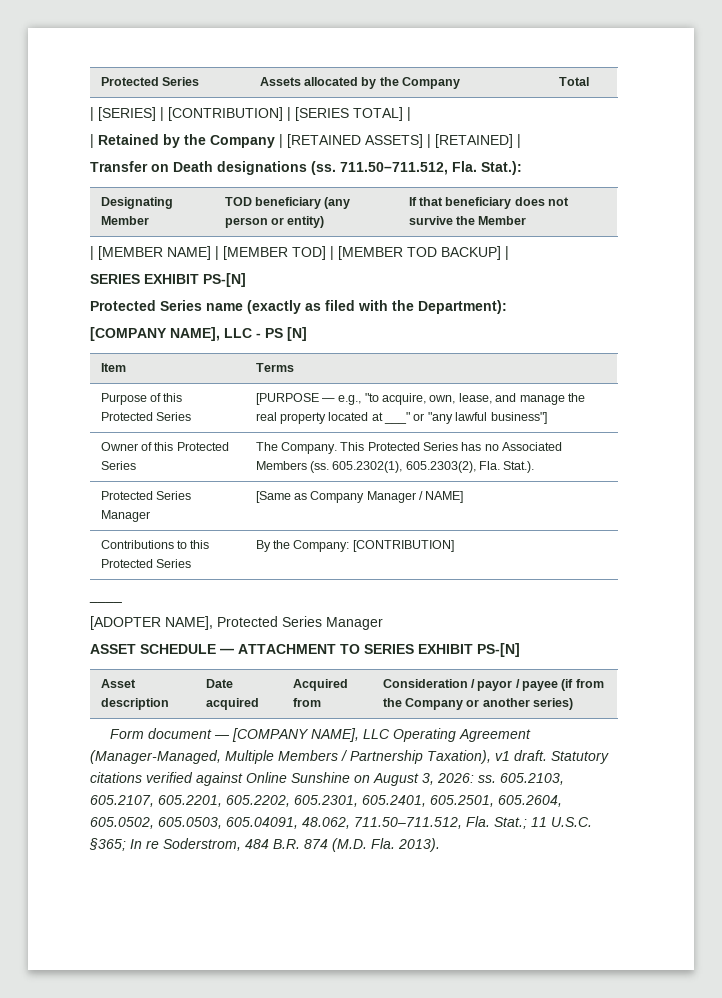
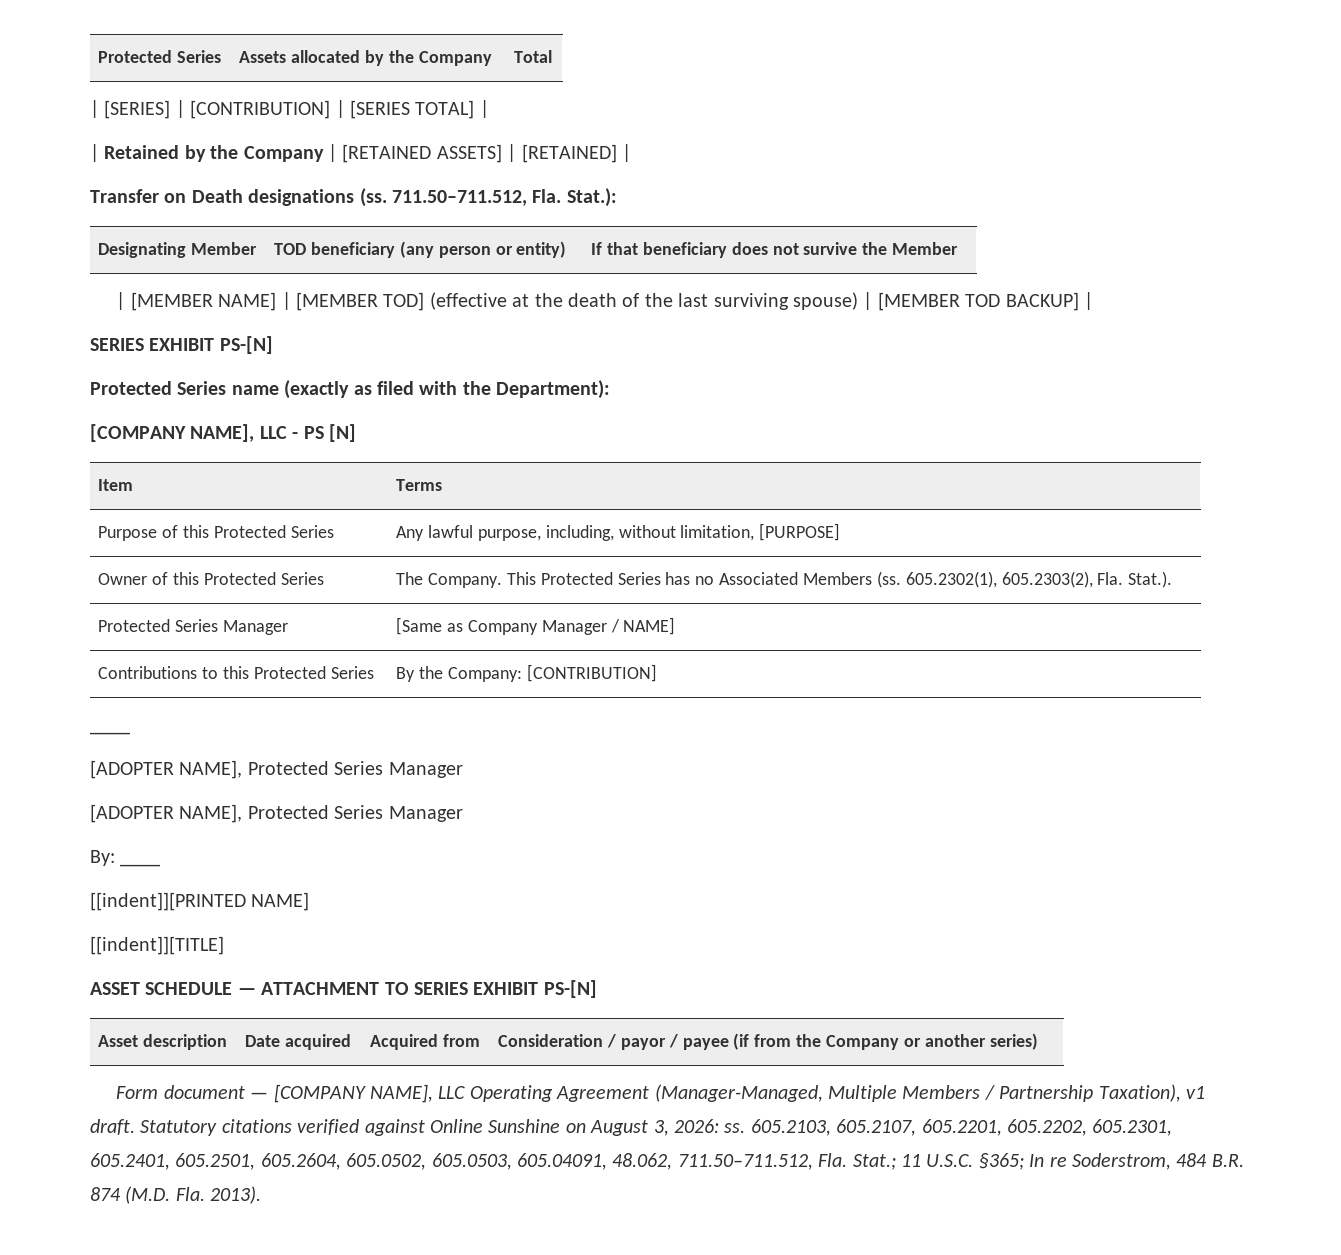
(326, 253) none -> [429,292,858,310] (effective at the death of the last surviving spouse)
[255,393,585,405] [255,412,547,424] [PURPOSE — e.g., "to acquire, own, lease, and manage the real property located at ___" or "any lawful business"] -> [396,523,841,541] Any lawful purpose, including, without limitation, [PURPOSE]
(383, 623) none -> [90,804,463,823] [90,850,161,867] [90,892,310,911] [90,936,224,955] // [ADOPTER NAME], Protected Series Manager // By: ____ // [[indent]][PRINTED NAME] // [[indent]][TITLE]

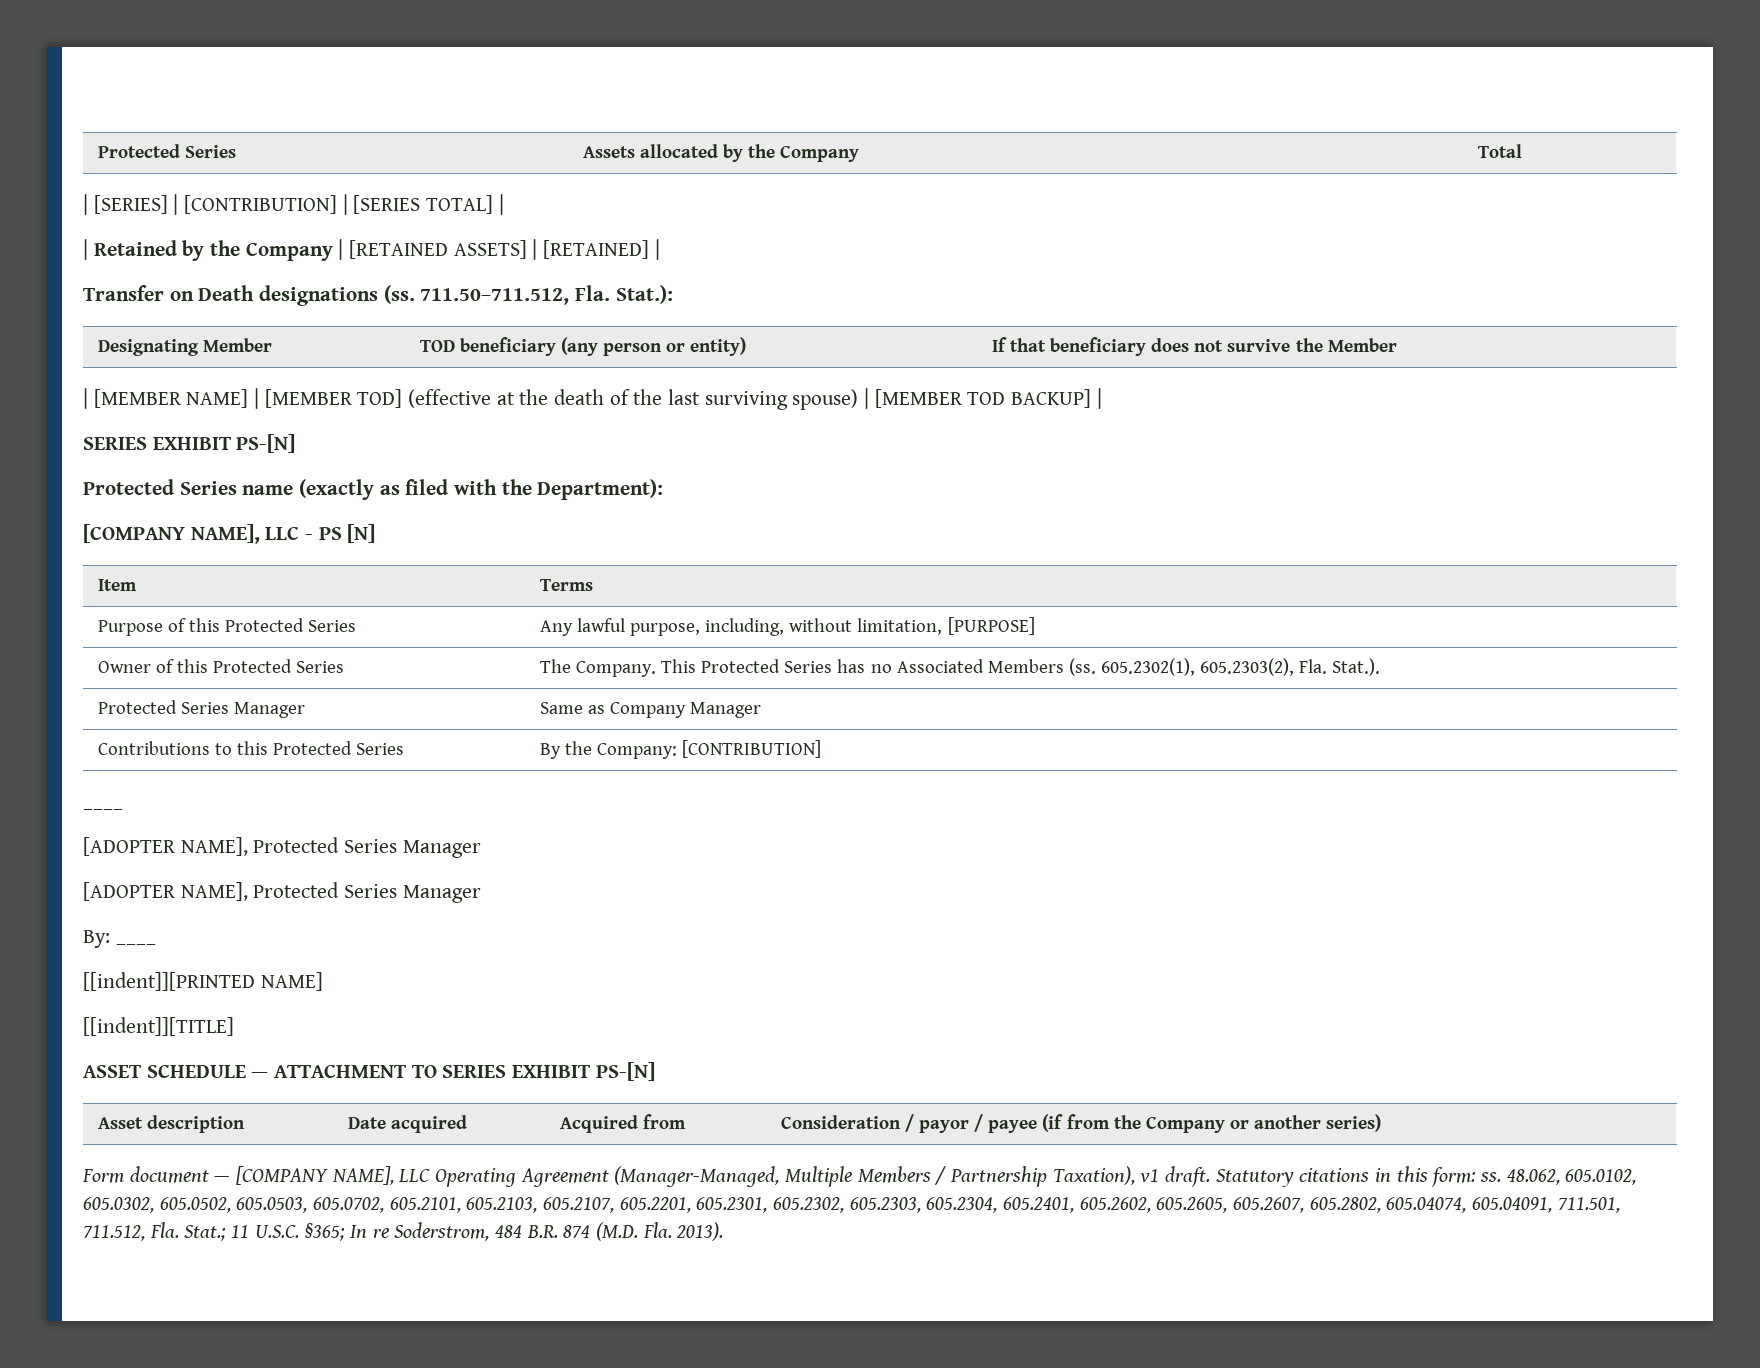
[396,617,443,635] [Same -> [539,702,583,714] Same
[610,617,676,635] / NAME] -> (762, 710) none
[297,1119,1173,1136] [90,1153,813,1170] verified against Online Sunshine on August 3, 2026: ss. 605.2103, 605.2107, 605.2201, 605.2202, 605.2301, 605.2401, 605.2501, 605.2604, 605.0502, 605.0503, 605.04091, 48.062, 711.50–711.512, -> [1375,1166,1637,1187] [83,1197,1620,1213] [83,1225,145,1241] in this form: ss. 48.062, 605.0102, 605.0302, 605.0502, 605.0503, 605.0702, 605.2101, 605.2103, 605.2107, 605.2201, 605.2301, 605.2302, 605.2303, 605.2304, 605.2401, 605.2602, 605.2605, 605.2607, 605.2802, 605.04074, 605.04091, 711.501, 711.512,

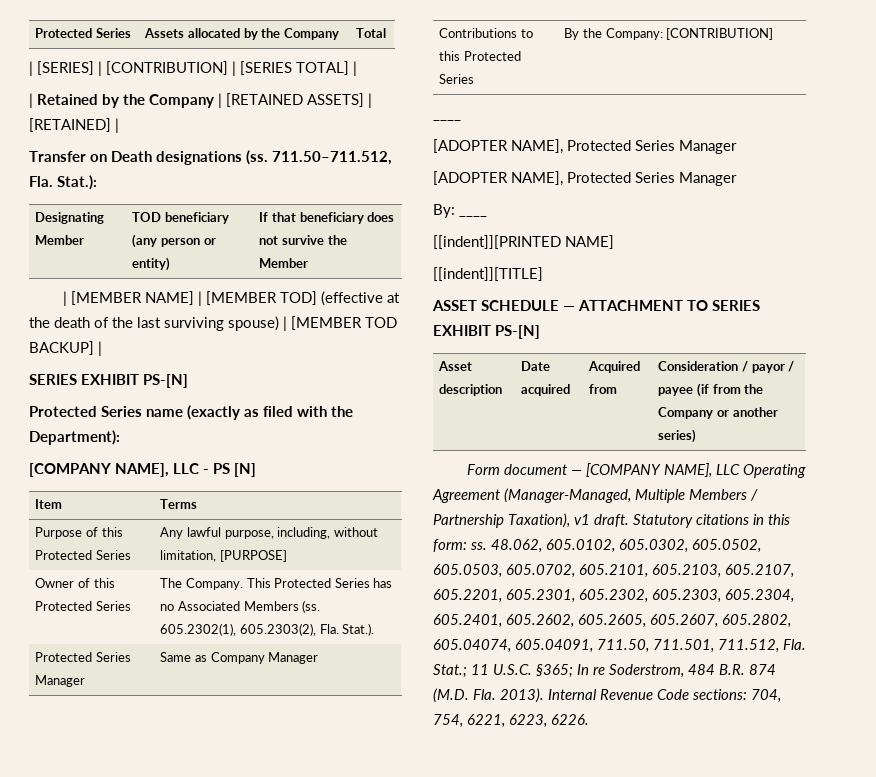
(1553, 1205) none -> [597,639,649,653] 711.50,
(724, 1231) none -> [548,689,781,703] [433,714,589,728] Internal Revenue Code sections: 704, 754, 6221, 6223, 6226.

